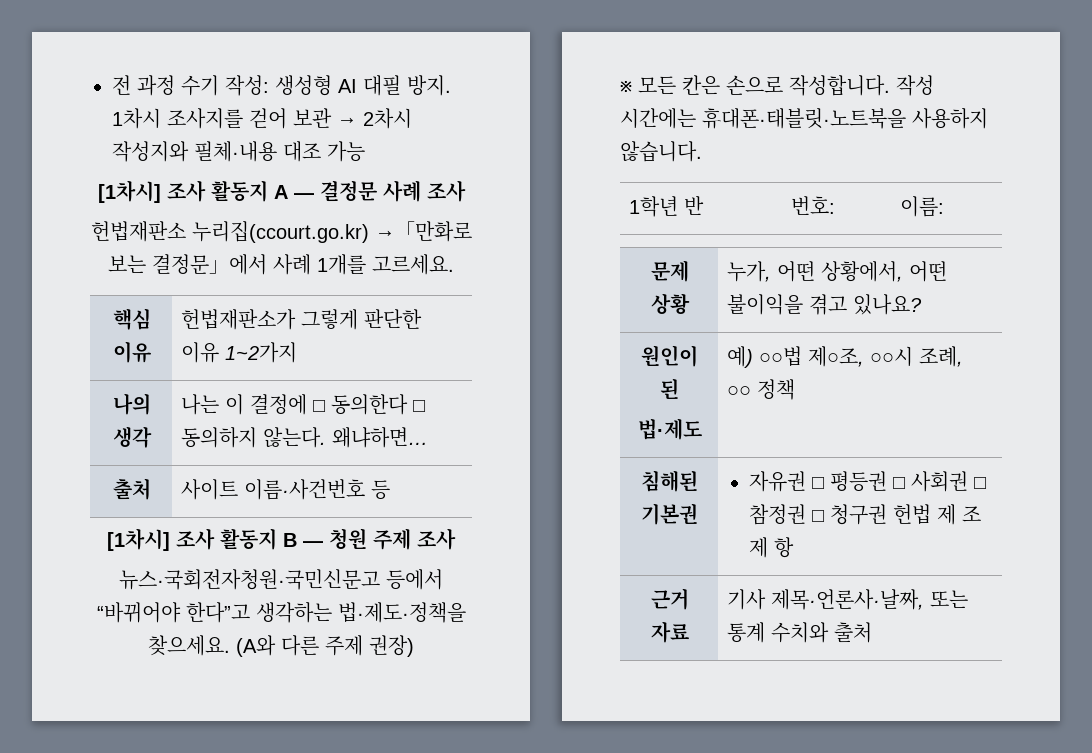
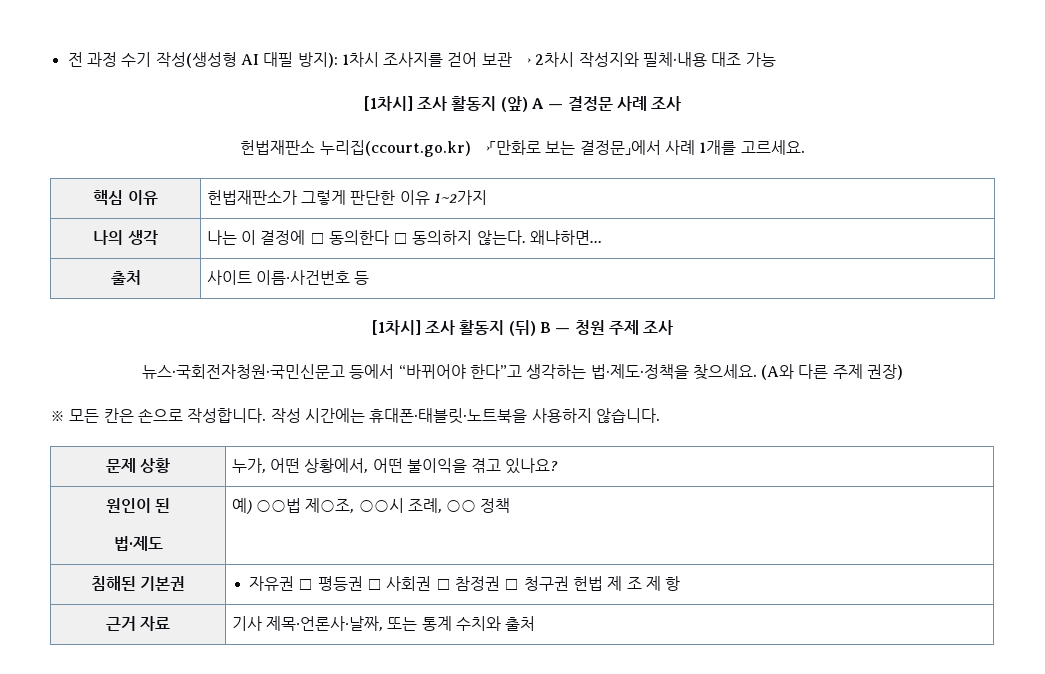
[225,75,332,96] 작성: 생성형 -> [155,52,237,68] 작성(생성형
[407,75,451,96] 방지. -> [297,52,338,68] 방지):
(268, 191) none -> [500,96,528,112] (앞)
(277, 539) none -> [508,320,536,336] (뒤)
[629,196,705,217] [791,196,836,215] [900,196,945,217] // 1학년 반 | 번호: | 이름: -> (660, 415) none

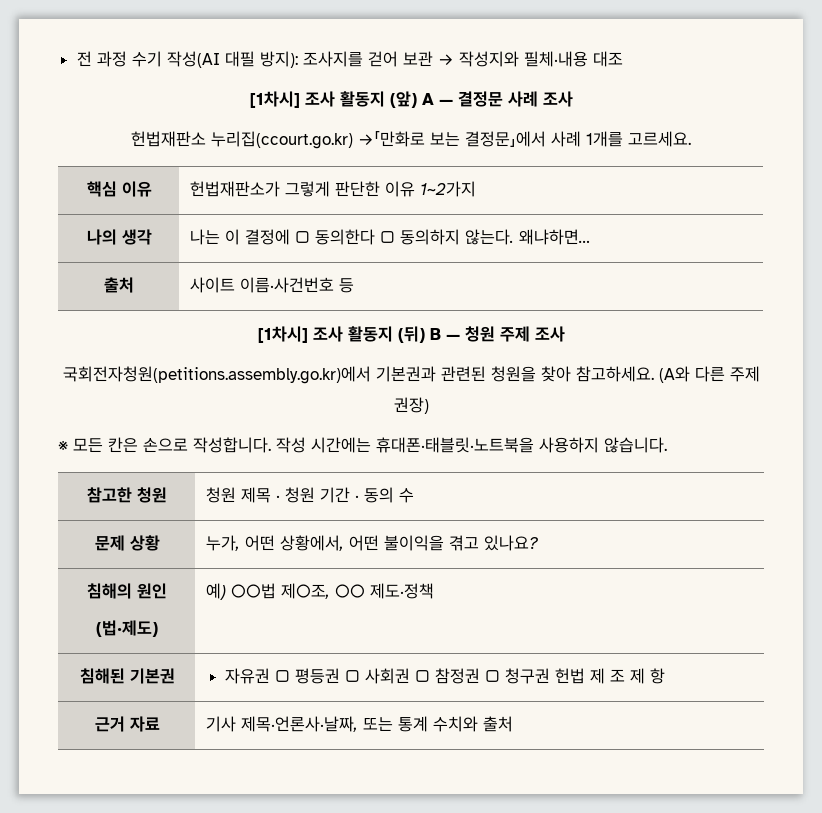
[155,52,259,68] 작성(생성형 AI -> [166,51,220,68] 작성(AI
[341,52,379,67] 1차시 -> (298, 59) none
[535,52,575,67] 2차시 -> (454, 60) none
[745,52,776,67] 가능 -> (623, 59) none
[141,364,757,380] 뉴스·국회전자청원·국민신문고 등에서 “바뀌어야 한다”고 생각하는 법·제도·정책을 찾으세요. -> [62,366,654,384] 국회전자청원(petitions.assembly.go.kr)에서 기본권과 관련된 청원을 찾아 참고하세요.
(660, 415) none -> [87,487,167,503] [206,487,415,503] // 참고한 청원 | 청원 제목 · 청원 기간 · 동의 수
[105,498,171,513] [113,536,163,551] 원인이 된 // 법·제도 -> [87,583,167,599] [96,620,158,637] 침해의 원인 // (법·제도)
[358,498,511,513] ○○시 조례, ○○ 정책 -> [335,583,435,599] ○○ 제도·정책

